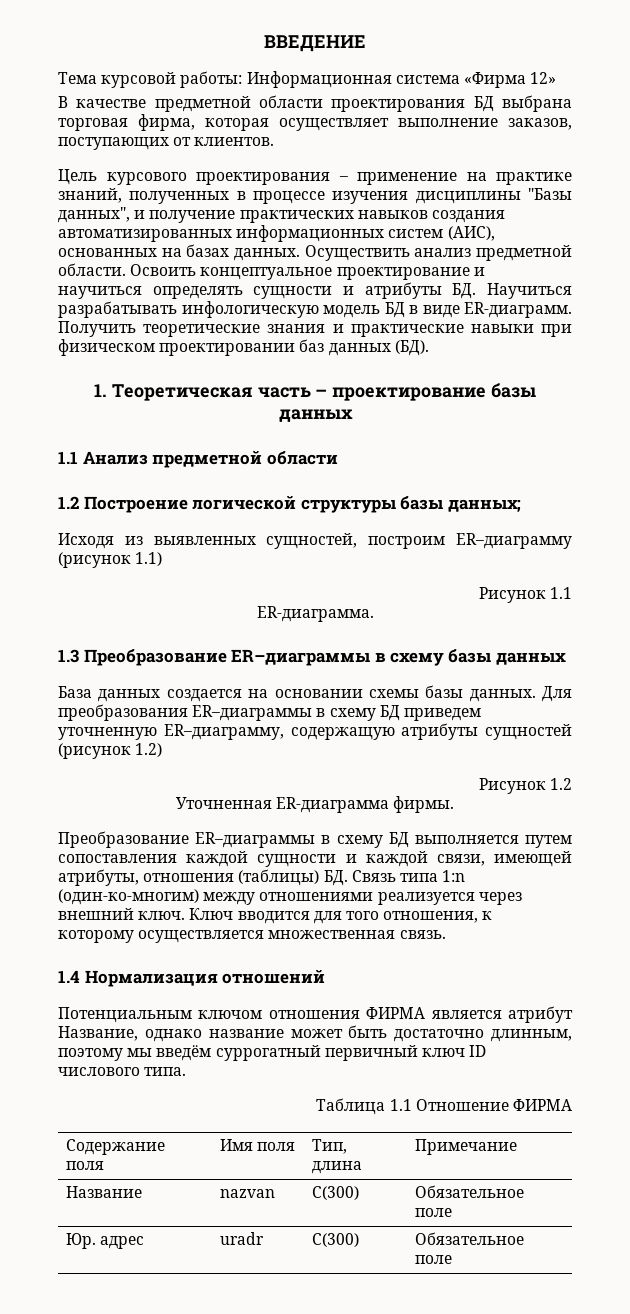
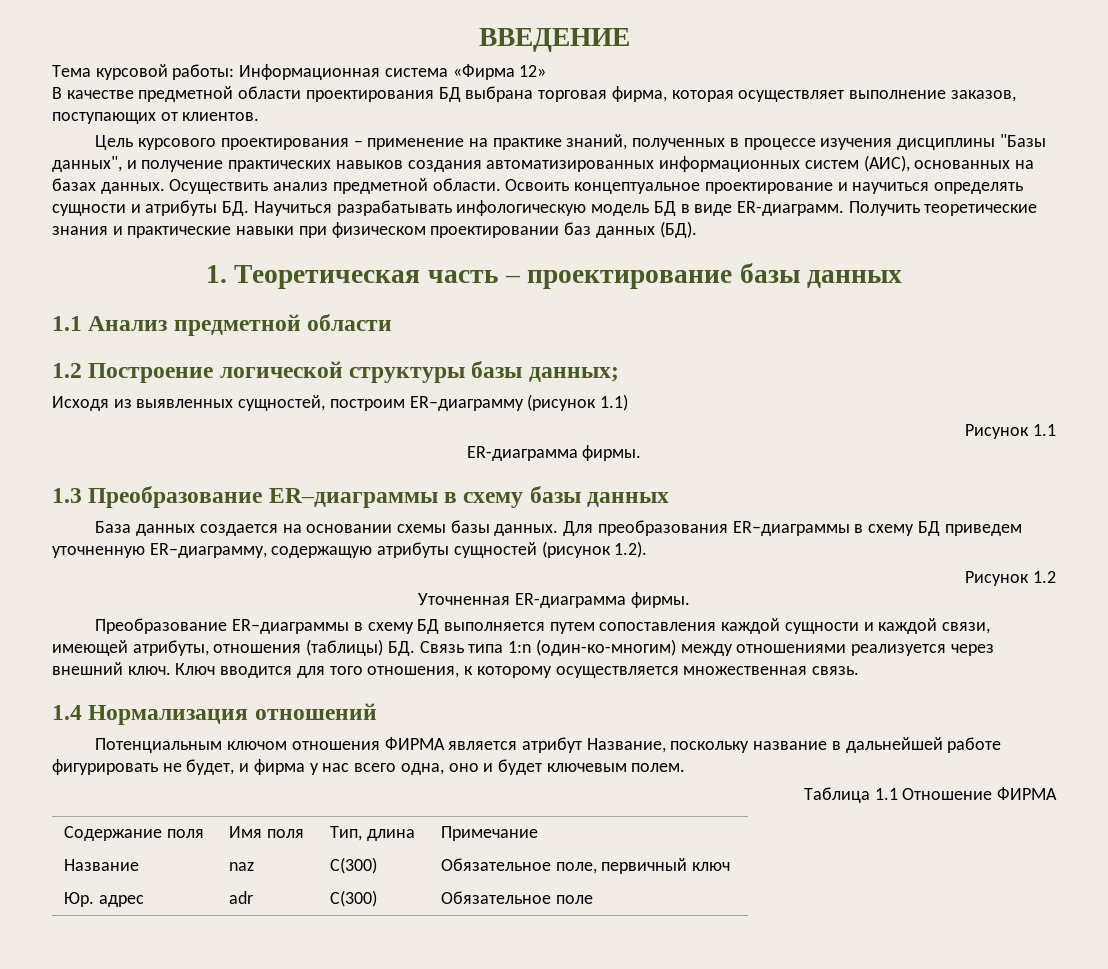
[256,606,374,622] ER-диаграмма. -> [466,445,642,461] ER-диаграмма фирмы.
[135,743,163,757] 1.2) -> [614,541,648,558] 1.2).
[144,1025,572,1042] [58,1045,487,1061] [58,1067,187,1076] однако название может быть достаточно длинным, поэтому мы введём суррогатный первичный ключ ID числового типа. -> [670,737,1002,753] [52,759,686,775] поскольку название в дальнейшей работе фигурировать не будет, и фирма у нас всего одна, оно и будет ключевым полем.
[220,1189,276,1198] [312,1186,360,1200] [415,1185,525,1198] [415,1208,453,1217] [66,1233,145,1249] [220,1232,265,1245] nazvan | C(300) | Обязательное поле // Юр. адрес | uradr -> [228,862,254,871] [329,857,377,874] [440,858,730,874] [63,892,144,907] [228,891,253,904] naz | C(300) | Обязательное поле, первичный ключ // Юр. адрес | adr

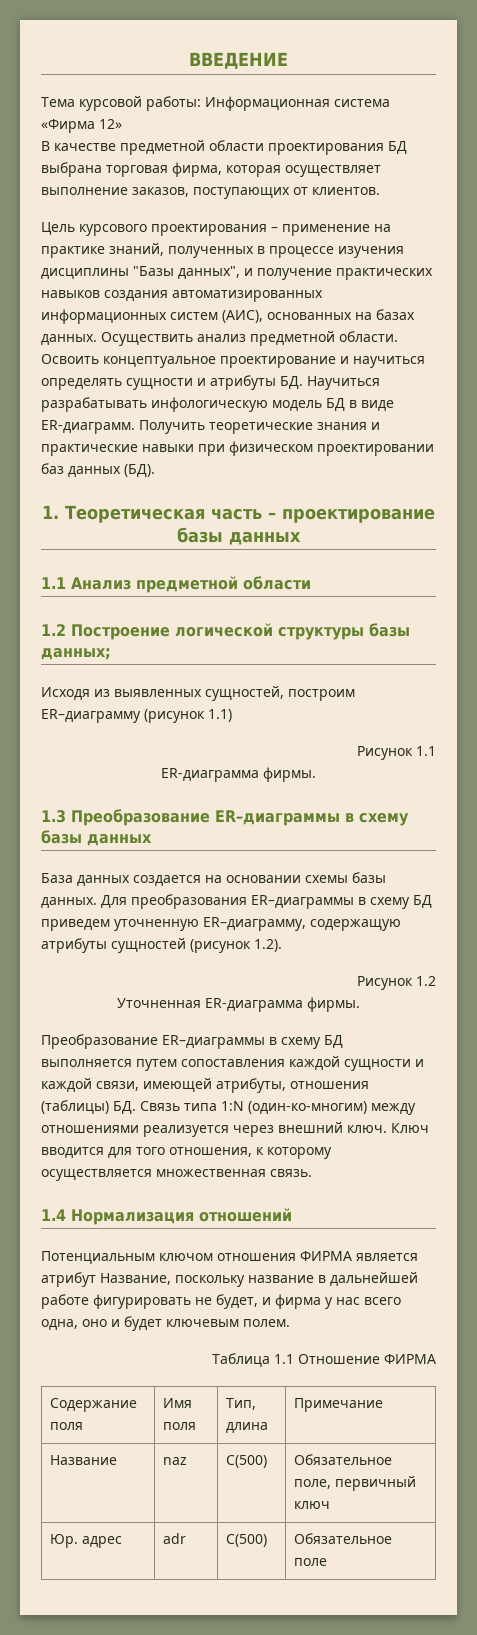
[508,641,532,653] 1:n -> [221,1101,244,1111] 1:N
[329,857,377,874] C(300) -> [226,1455,268,1468] C(500)
[329,890,377,907] C(300) -> [226,1534,268,1547] C(500)

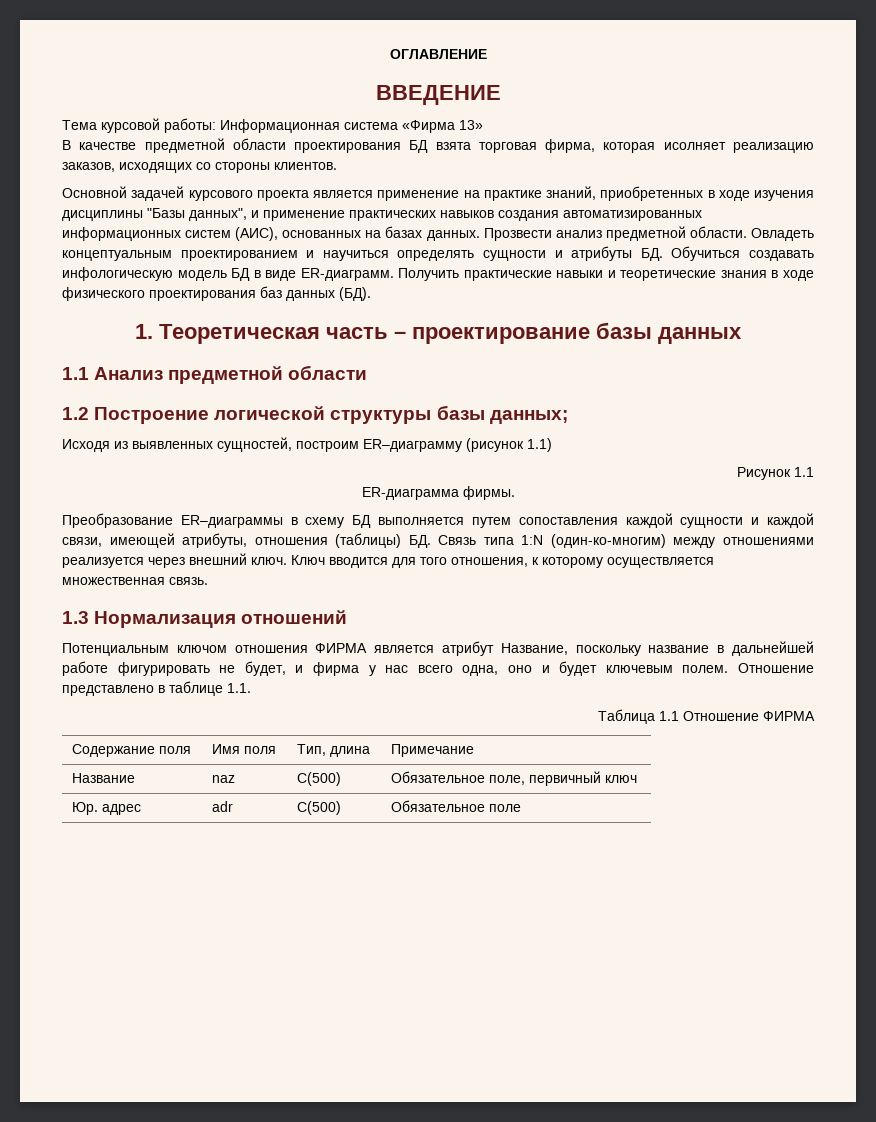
(189, 60) none -> [389,49,487,59] ОГЛАВЛЕНИЕ //
[99,119,122,129] 12» -> [459,120,483,130] 13»
[41,162,102,177] выбрана -> [435,142,471,150] взята
[285,165,381,177] [41,187,380,199] [41,222,278,236] осуществляет выполнение заказов, поступающих от клиентов. // Цель курсового проектирования – -> [663,142,814,153] [62,162,337,173] [62,186,373,201] исолняет реализацию заказов, исходящих со стороны клиентов. // Основной задачей курсового проекта является
[168,246,334,258] полученных в процессе -> [600,186,750,201] приобретенных в ходе
[257,268,332,280] получение -> [263,210,345,221] применение
[101,332,193,346] Осуществить -> [483,228,552,241] Прозвести
[41,354,336,368] Освоить концептуальное проектирование -> [750,228,814,241] [62,250,298,261] Овладеть концептуальным проектированием
[307,376,380,390] [41,397,147,412] Научиться разрабатывать -> [671,246,815,261] Обучиться создавать
[209,422,380,434] [41,441,434,456] теоретические знания и практические навыки при физическом проектировании -> [463,270,815,281] [62,287,256,301] практические навыки и теоретические знания в ходе физического проектирования
[41,809,409,826] [41,830,152,846] [41,872,386,886] [41,894,432,909] [41,917,401,931] [41,938,282,953] [357,976,436,990] [117,997,360,1012] // 1.3 Преобразование ER–диаграммы в схему базы данных // База данных создается на основании схемы базы данных. Для преобразования ER–диаграммы в схему БД приведем уточненную ER–диаграмму, содержащую атрибуты сущностей (рисунок 1.2). // Рисунок 1.2 // Уточненная ER-диаграмма фирмы. -> (515, 493) none
[41,1209,66,1221] 1.4 -> [62,611,89,624] 1.3
(290, 1323) none -> [738,663,815,673] [62,681,251,696] Отношение представлено в таблице 1.1.

